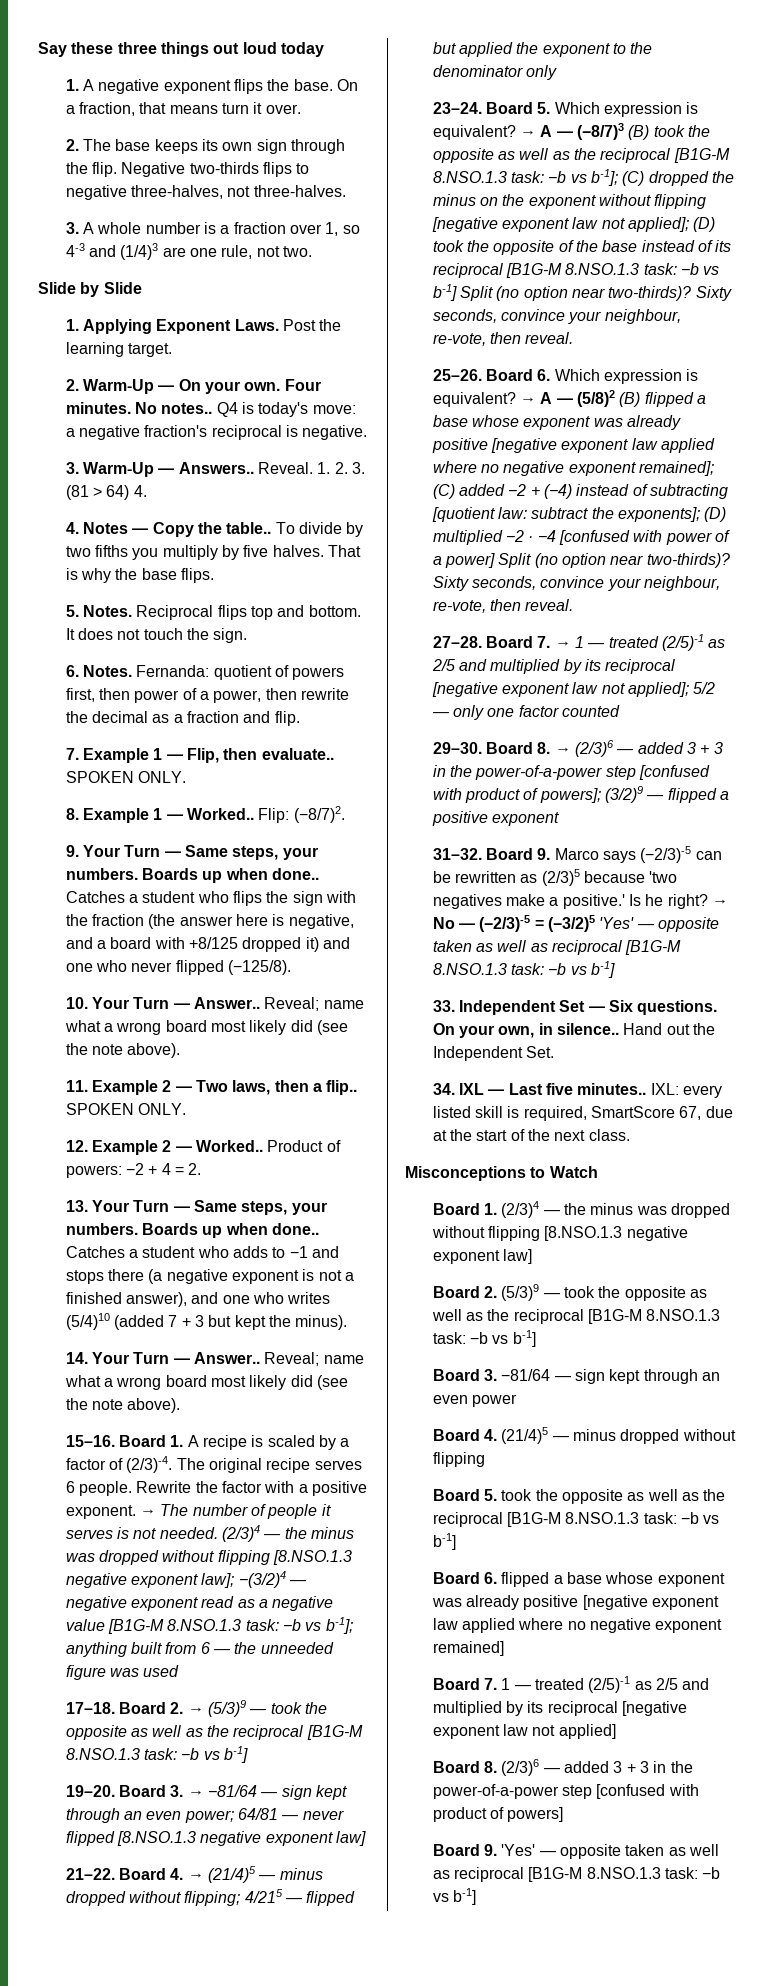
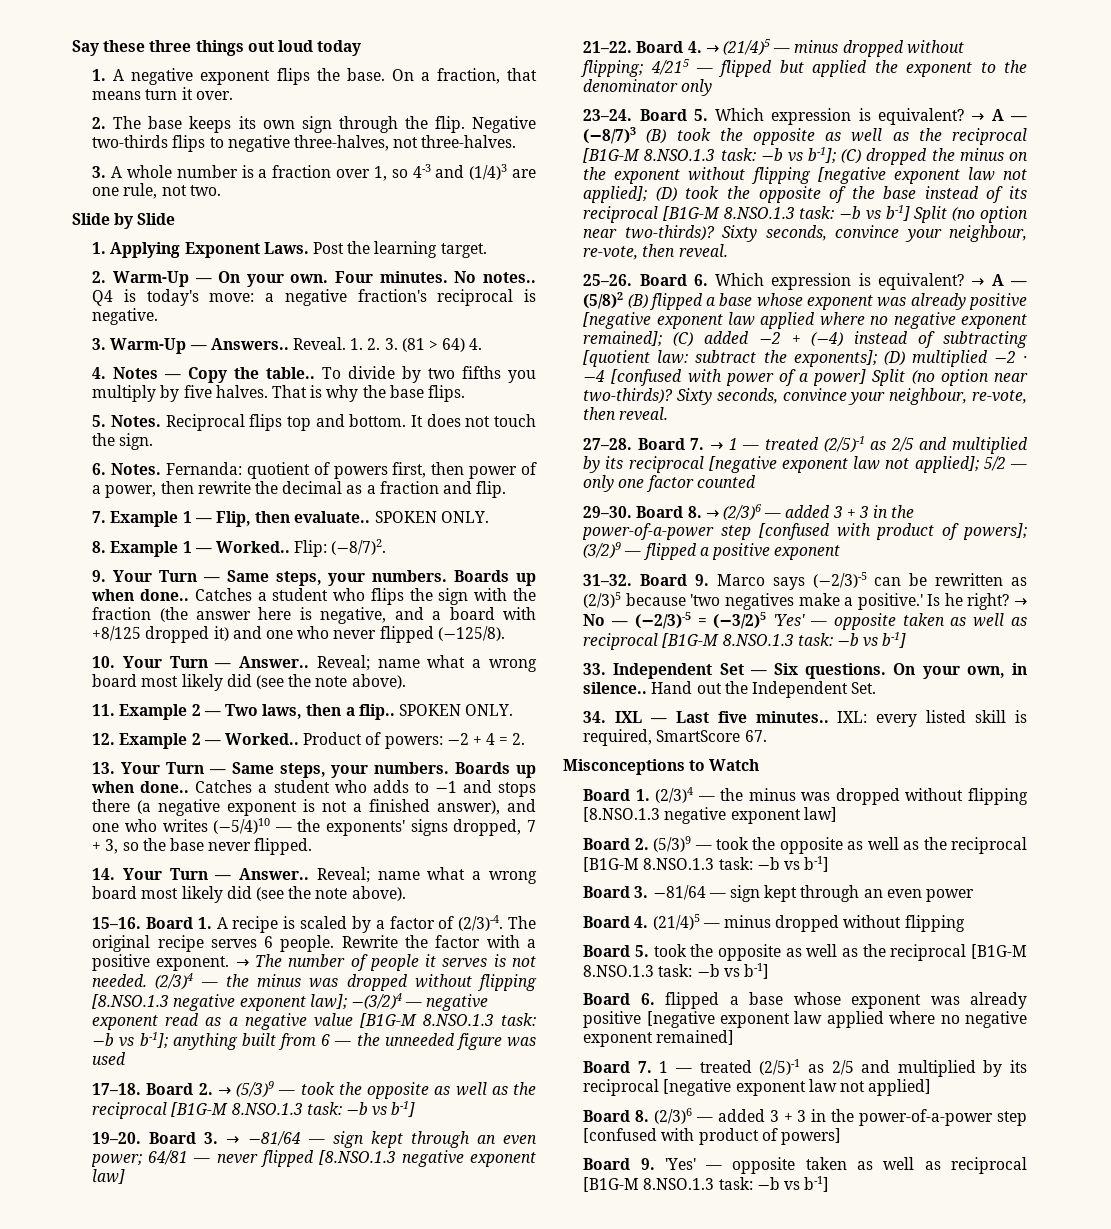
[65,1313,348,1330] (5/4)10 (added 7 + 3 but kept the minus). -> [213,818,536,836] [92,838,313,855] (−5/4)10 — the exponents' signs dropped, 7 + 3, so the base never flipped.
[679,1106,733,1120] [432,1129,630,1141] 67, due at the start of the next class. -> [744,730,767,742] 67.

